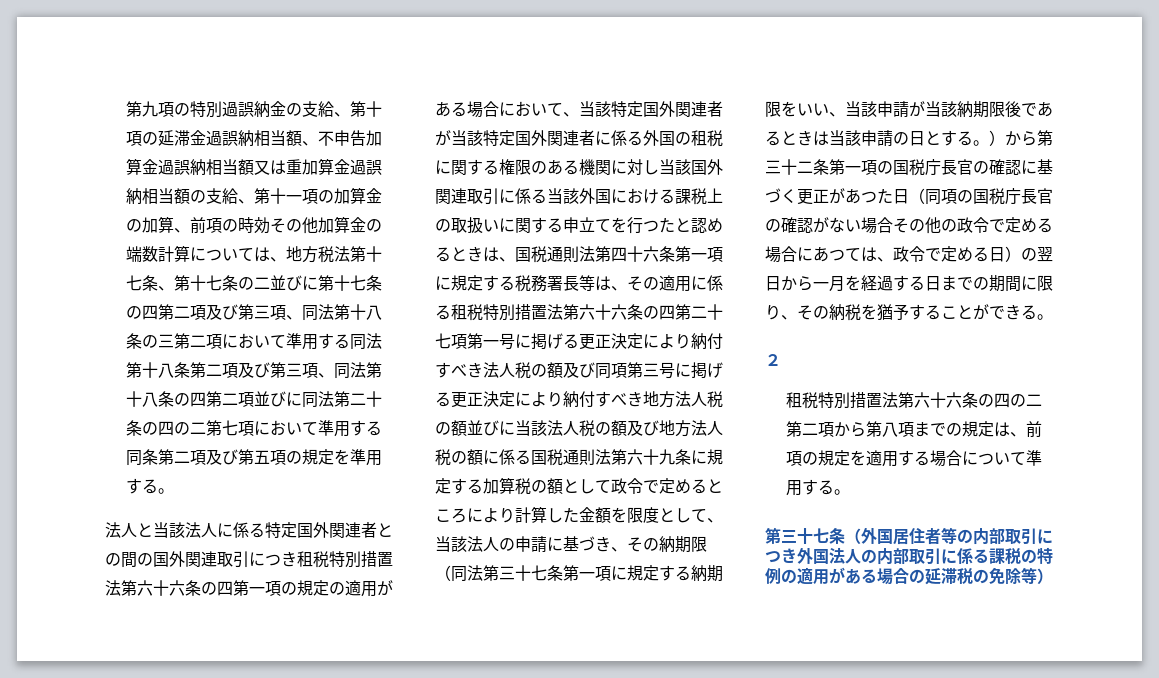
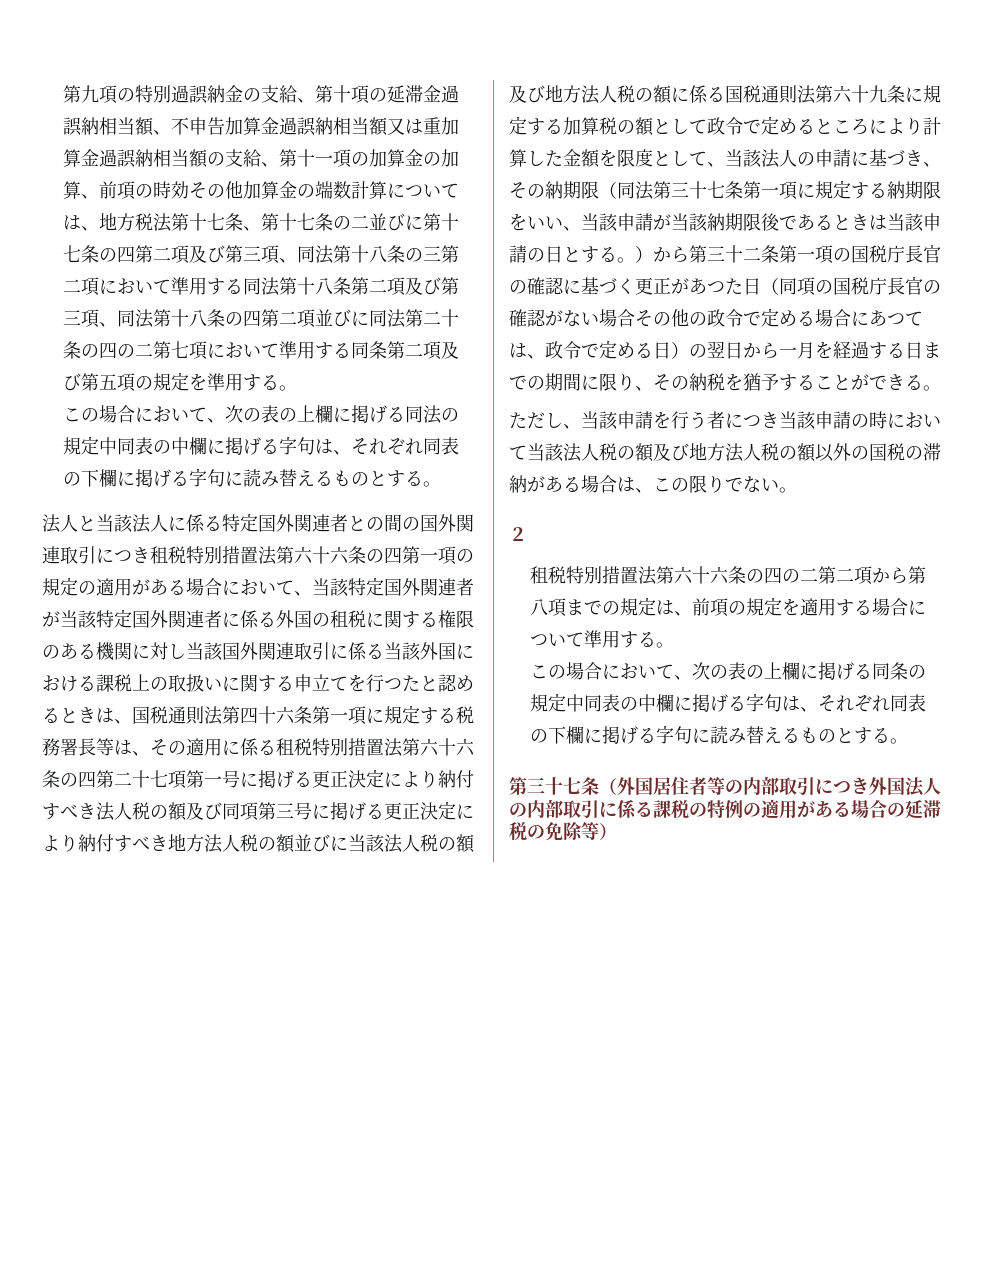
(174, 491) none -> [63,405,460,424] [63,436,460,455] [63,468,442,487] // この場合において、次の表の上欄に掲げる同法の規定中同表の中欄に掲げる字句は、それぞれ同表の下欄に掲げる字句に読み替えるものとする。
(1053, 317) none -> [509,411,941,430] [509,443,941,462] [509,475,797,493] // ただし、当該申請を行う者につき当該申請の時において当該法人税の額及び地方法人税の額以外の国税の滞納がある場合は、この限りでない。
(850, 492) none -> [530,662,927,680] [530,693,927,712] [530,725,909,744] // この場合において、次の表の上欄に掲げる同条の規定中同表の中欄に掲げる字句は、それぞれ同表の下欄に掲げる字句に読み替えるものとする。

